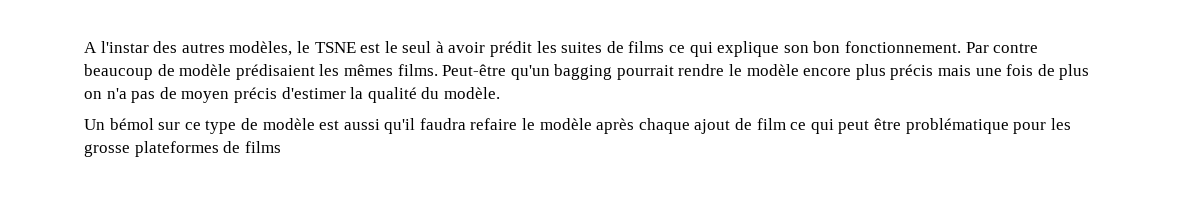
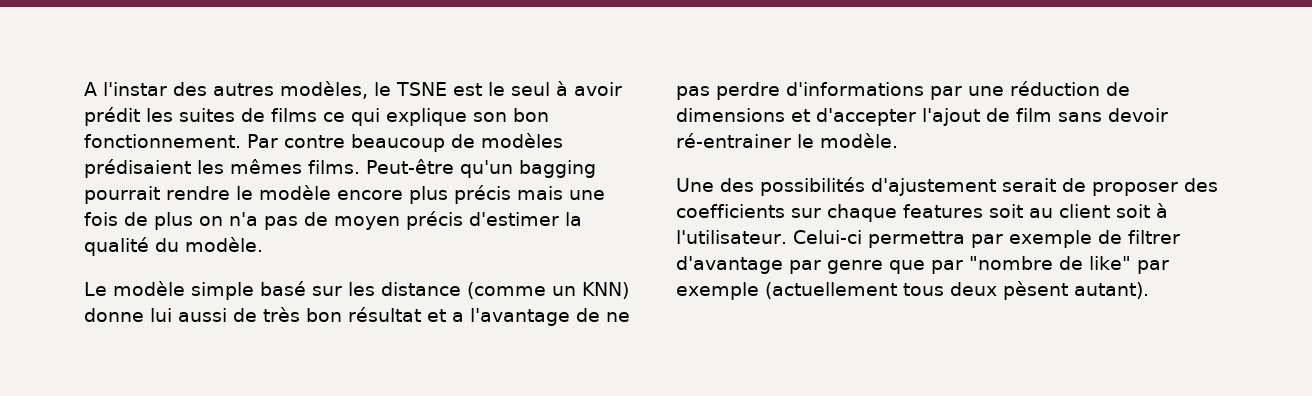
[179,64,232,76] modèle -> [480,133,563,148] modèles
[84,118,1071,134] [84,141,281,157] Un bémol sur ce type de modèle est aussi qu'il faudra refaire le modèle après chaque ajout de film ce qui peut être problématique pour les grosse plateformes de films -> [84,281,629,300] [84,307,630,326] [676,81,1130,100] [676,108,1168,126] [676,133,898,148] [676,177,1218,196] [676,203,1168,222] [676,230,1180,248] [676,256,1169,274] [676,281,1149,300] Le modèle simple basé sur les distance (comme un KNN) donne lui aussi de très bon résultat et a l'avantage de ne pas perdre d'informations par une réduction de dimensions et d'accepter l'ajout de film sans devoir ré-entrainer le modèle. // Une des possibilités d'ajustement serait de proposer des coefficients sur chaque features soit au client soit à l'utilisateur. Celui-ci permettra par exemple de filtrer d'avantage par genre que par "nombre de like" par exemple (actuellement tous deux pèsent autant).

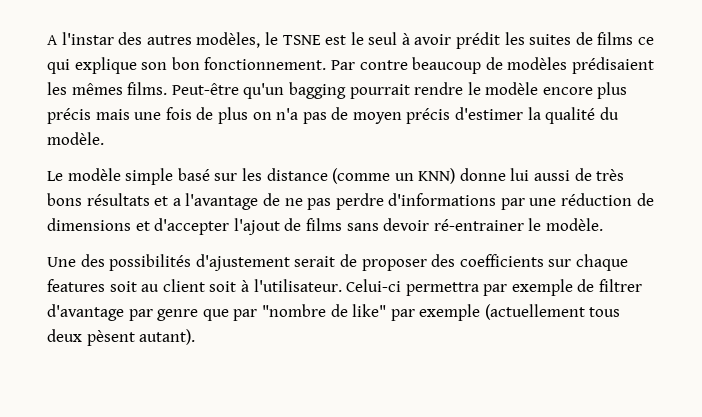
[306,307,421,322] bon résultat -> [47,193,150,206] bons résultats
[1016,108,1052,122] film -> [305,218,342,231] films

